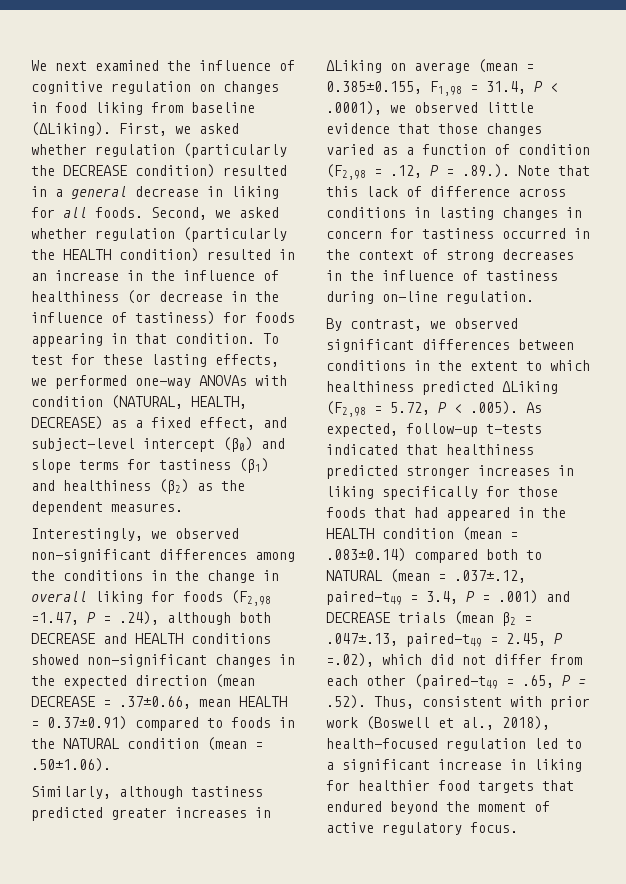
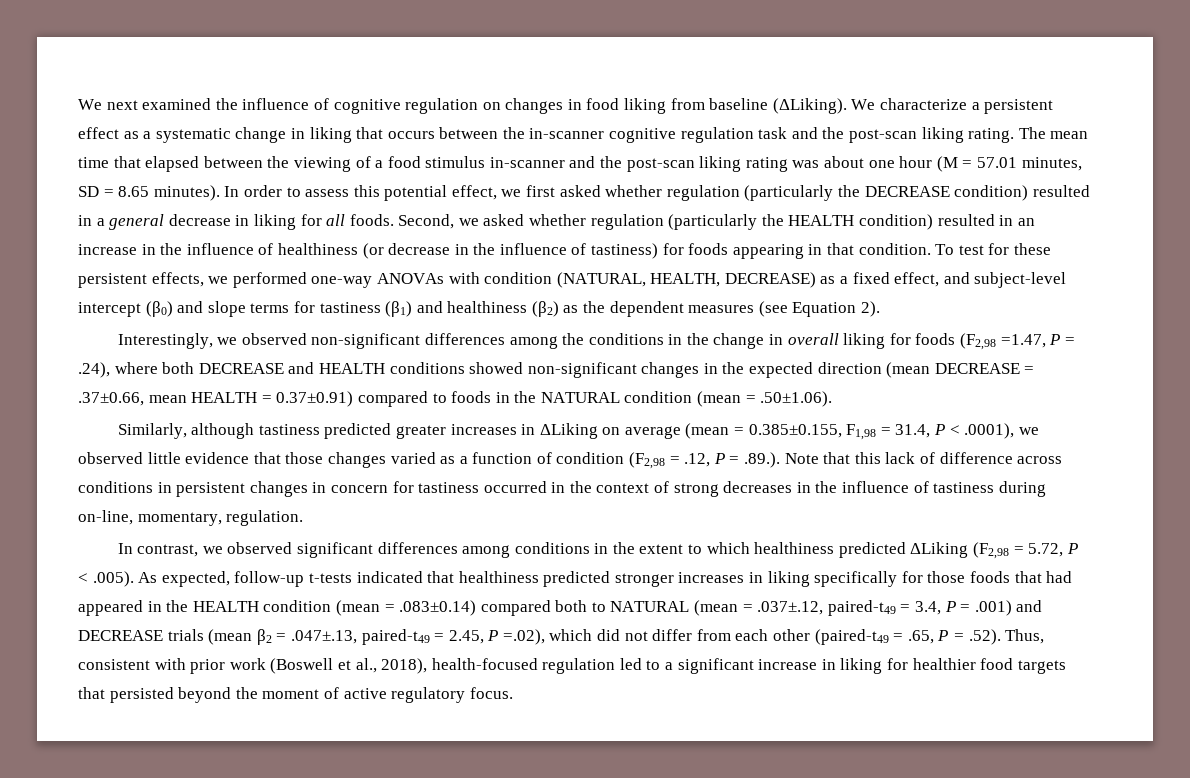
[119,123,191,136] First, we -> [851,98,1054,114] [78,127,1089,143] [78,156,1082,172] [78,185,556,201] We characterize a persistent effect as a systematic change in liking that occurs between the in-scanner cognitive regulation task and the post-scan liking rating. The mean time that elapsed between the viewing of a food stimulus in-scanner and the post-scan liking rating was about one hour (M = 57.01 minutes, SD = 8.65 minutes). In order to assess this potential effect, we first
[151,354,207,367] lasting -> [78,273,147,288] persistent
[111,503,183,512] measures. -> [688,301,881,317] measures (see Equation 2).
[167,612,231,625] although -> [114,362,158,374] where
[438,207,494,220] lasting -> [176,482,246,497] persistent
[382,291,438,302] on-line -> [78,510,222,526] on-line, momentary,
[326,318,342,331] By -> [117,543,133,554] In
[518,339,574,350] between -> [462,545,511,558] among
[326,801,382,812] endured -> [109,687,174,703] persisted

